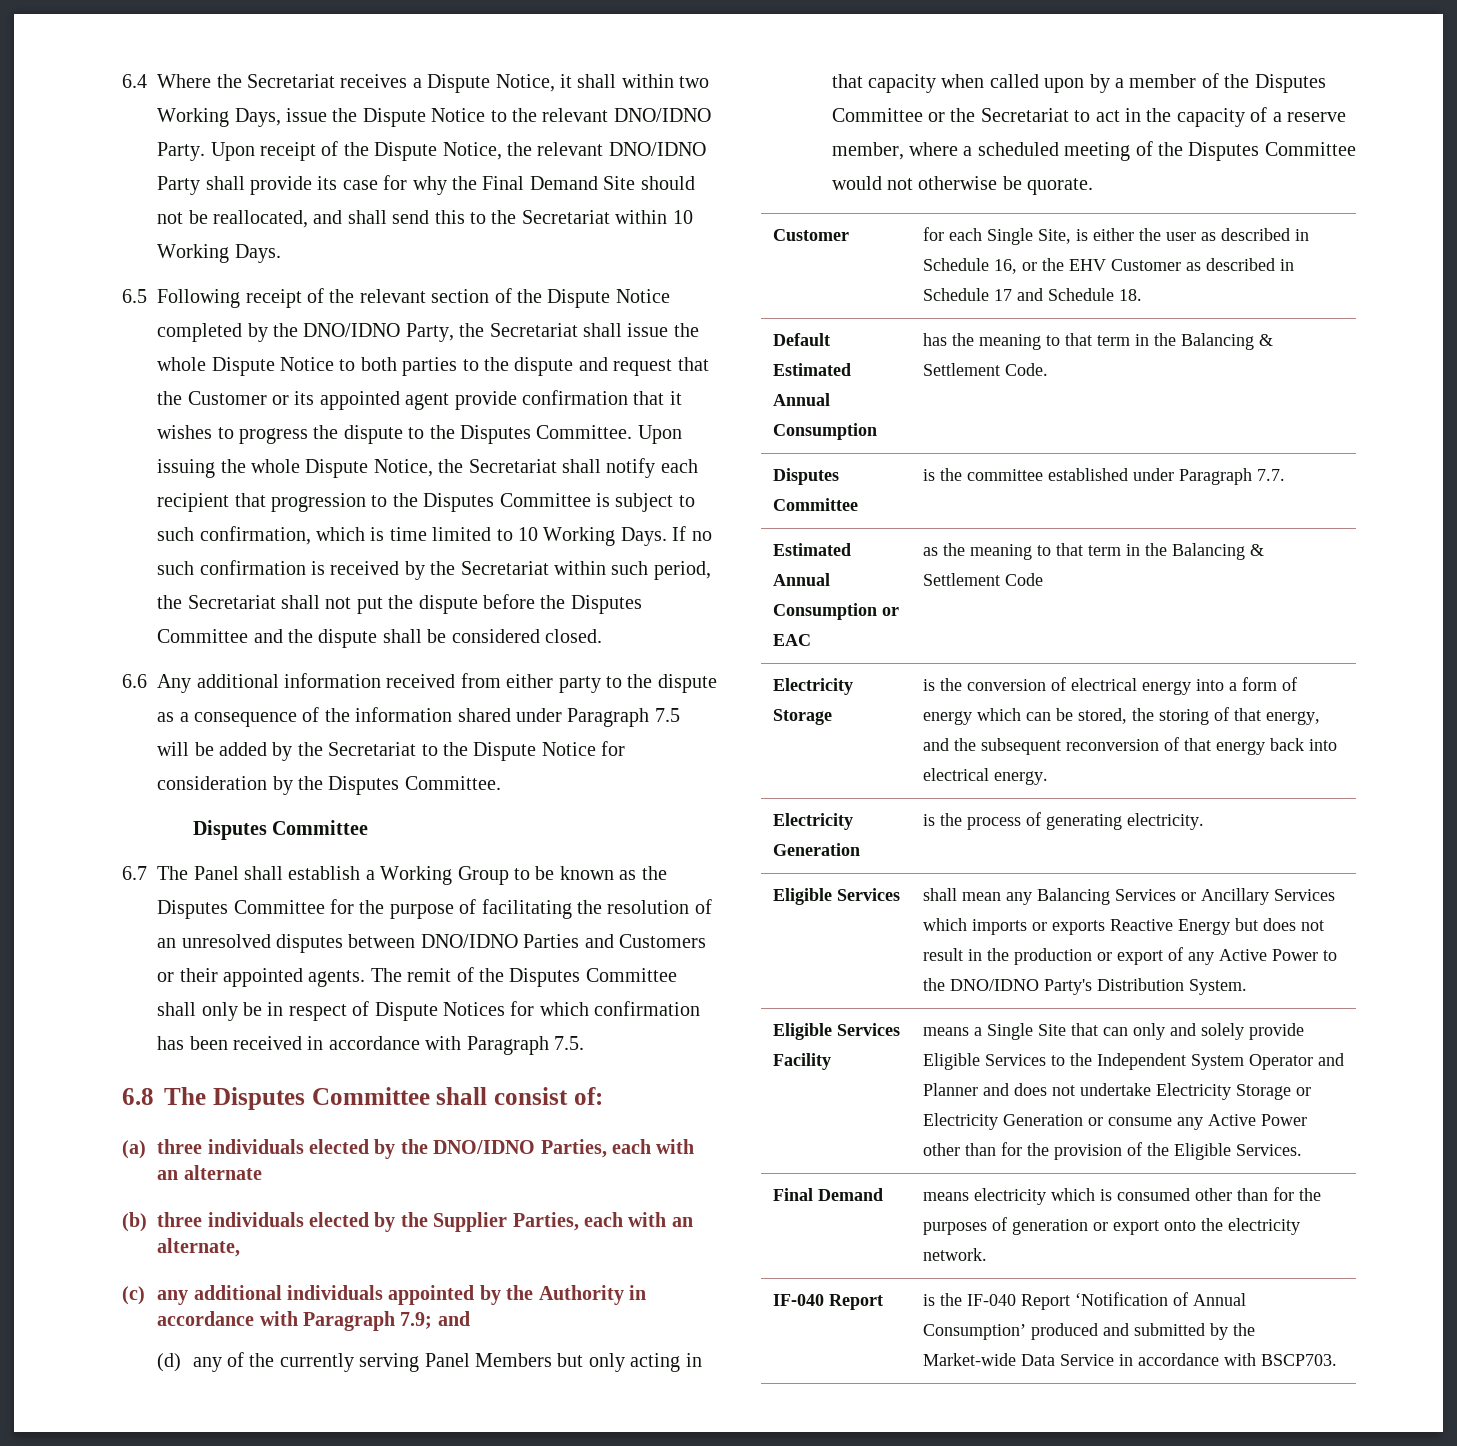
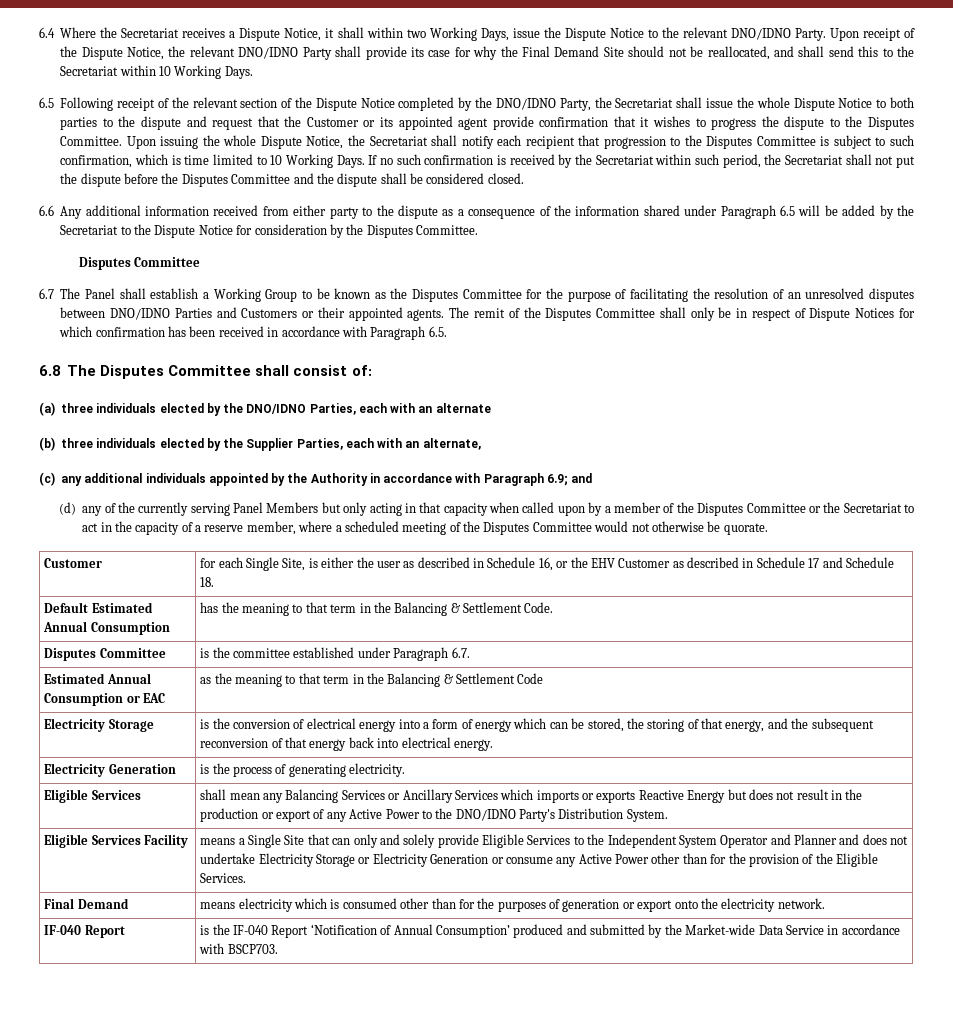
[654,708,680,722] 7.5 -> [779,205,795,216] 6.5
[554,1036,585,1050] 7.5. -> [428,326,447,337] 6.5.
[400,1312,433,1329] 7.9; -> [546,474,568,486] 6.9;
[1256,469,1285,481] 7.7. -> [451,647,470,658] 6.7.

